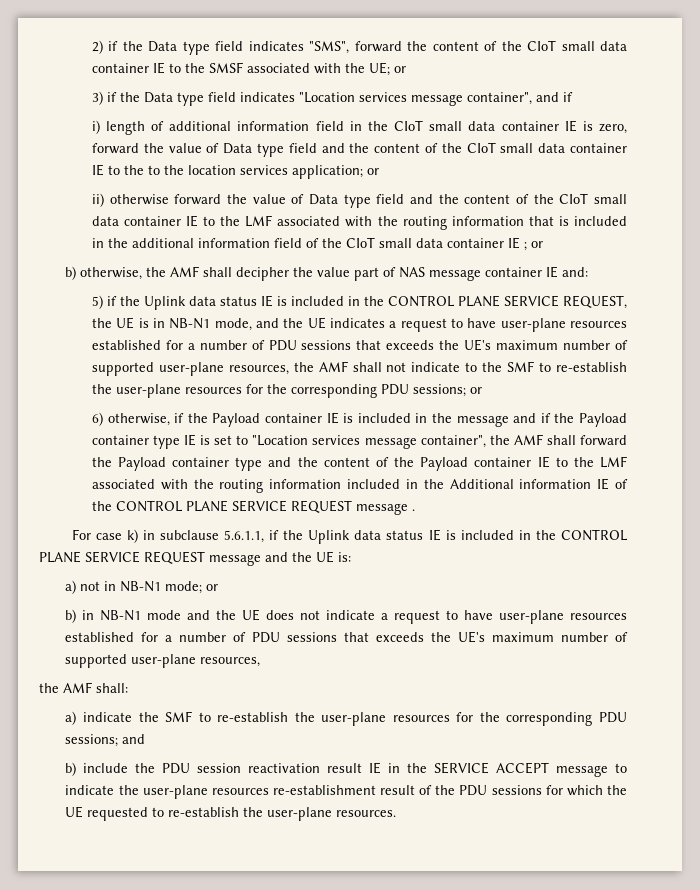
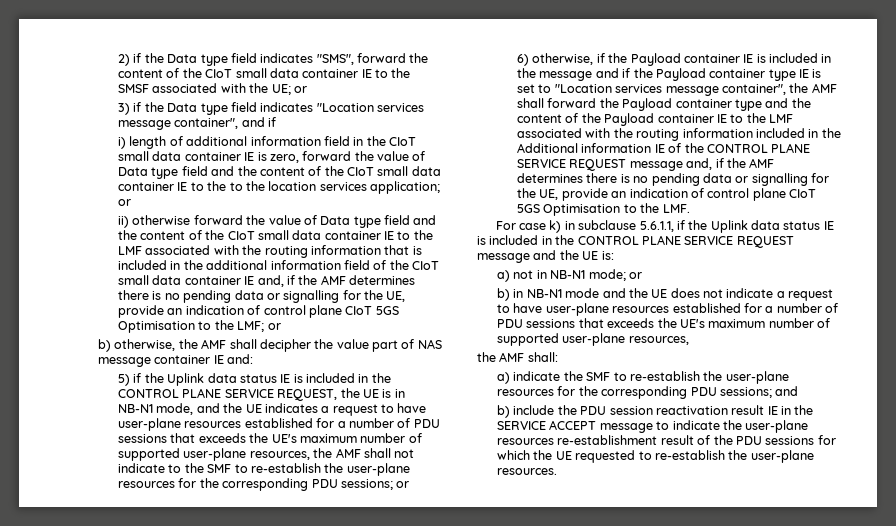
[523,242,527,251] ; -> [257,275,416,287] [118,290,406,303] [118,305,399,318] [118,320,265,333] and, if the AMF determines there is no pending data or signalling for the UE, provide an indication of control plane CIoT 5GS Optimisation to the LMF;
[411,509,415,511] . -> [686,158,775,170] [517,173,830,186] [517,188,817,201] [517,203,690,216] and, if the AMF determines there is no pending data or signalling for the UE, provide an indication of control plane CIoT 5GS Optimisation to the LMF.

